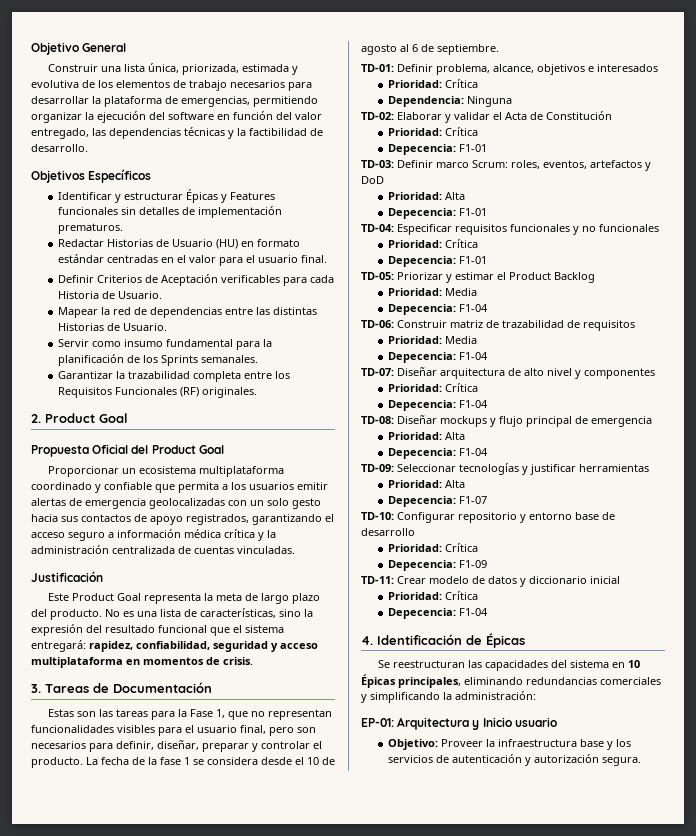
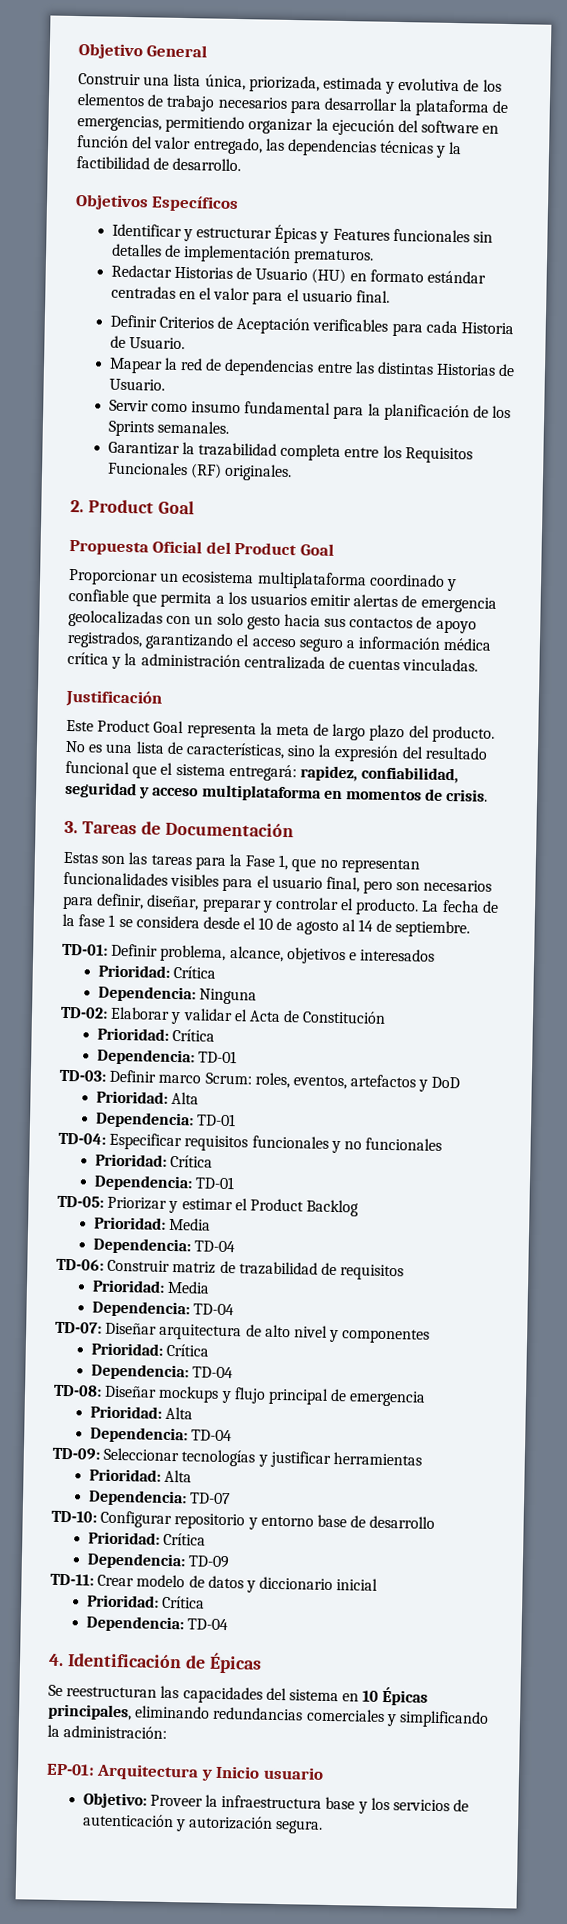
[412,44,418,52] 6 -> [358,919,374,932] 14
[387,144,487,155] Depecencia: F1-01 -> [96,1048,237,1066] Dependencia: TD-01
[387,208,487,219] Depecencia: F1-01 -> [94,1111,236,1129] Dependencia: TD-01
[387,256,487,267] Depecencia: F1-01 -> [93,1174,235,1192] Dependencia: TD-01
[387,304,488,315] Depecencia: F1-04 -> [92,1237,235,1255] Dependencia: TD-04
[387,352,488,363] Depecencia: F1-04 -> [91,1300,234,1318] Dependencia: TD-04
[387,400,488,411] Depecencia: F1-04 -> [90,1363,233,1381] Dependencia: TD-04
[387,448,488,459] Depecencia: F1-04 -> [89,1426,232,1444] Dependencia: TD-04
[387,496,487,507] Depecencia: F1-07 -> [87,1489,231,1507] Dependencia: TD-07
[387,560,487,571] Depecencia: F1-09 -> [86,1552,230,1570] Dependencia: TD-09
[387,608,488,619] Depecencia: F1-04 -> [85,1615,228,1633] Dependencia: TD-04

